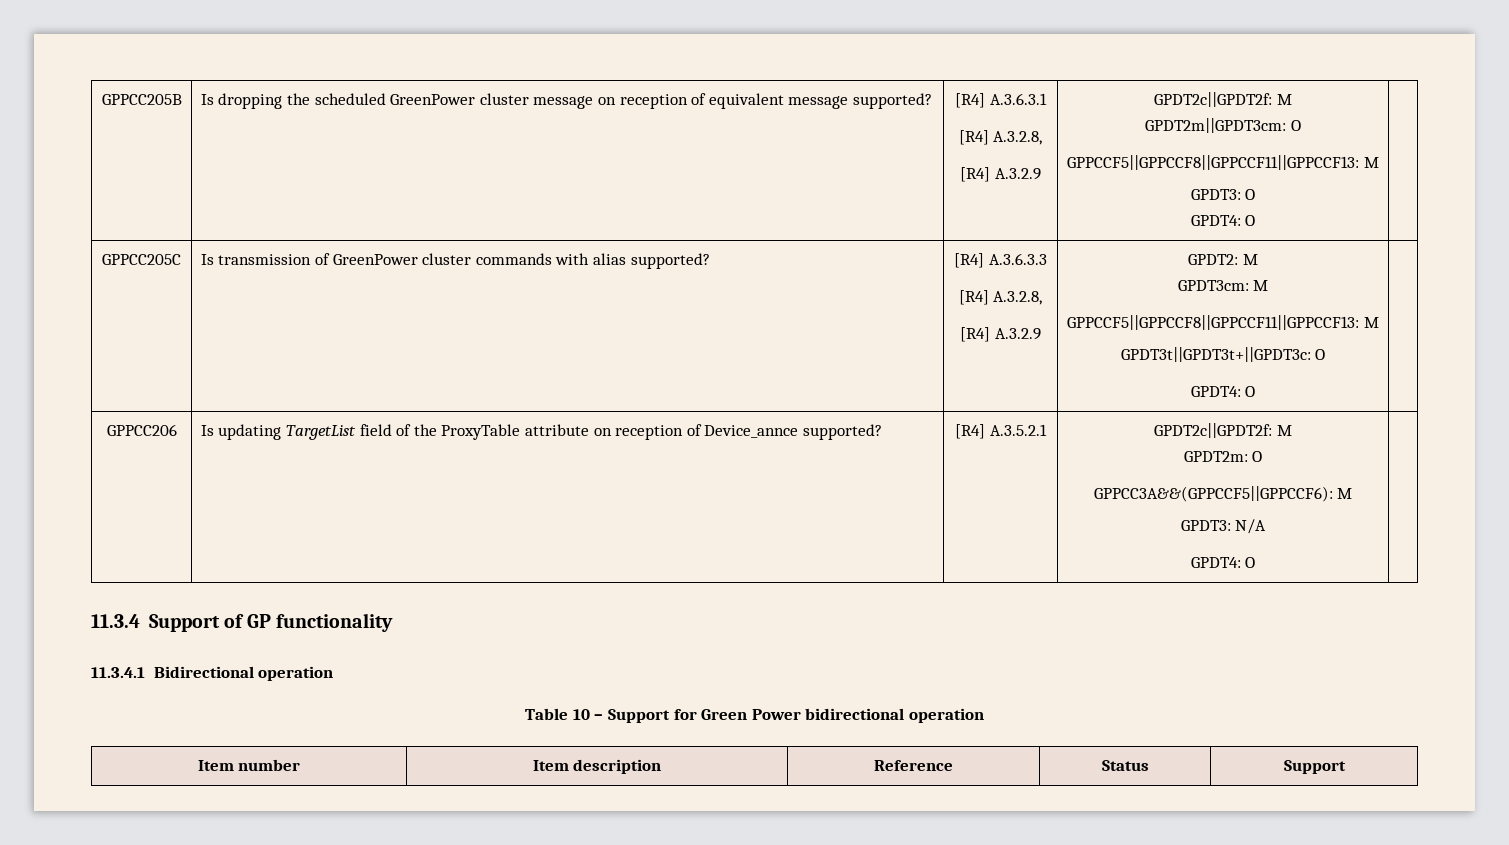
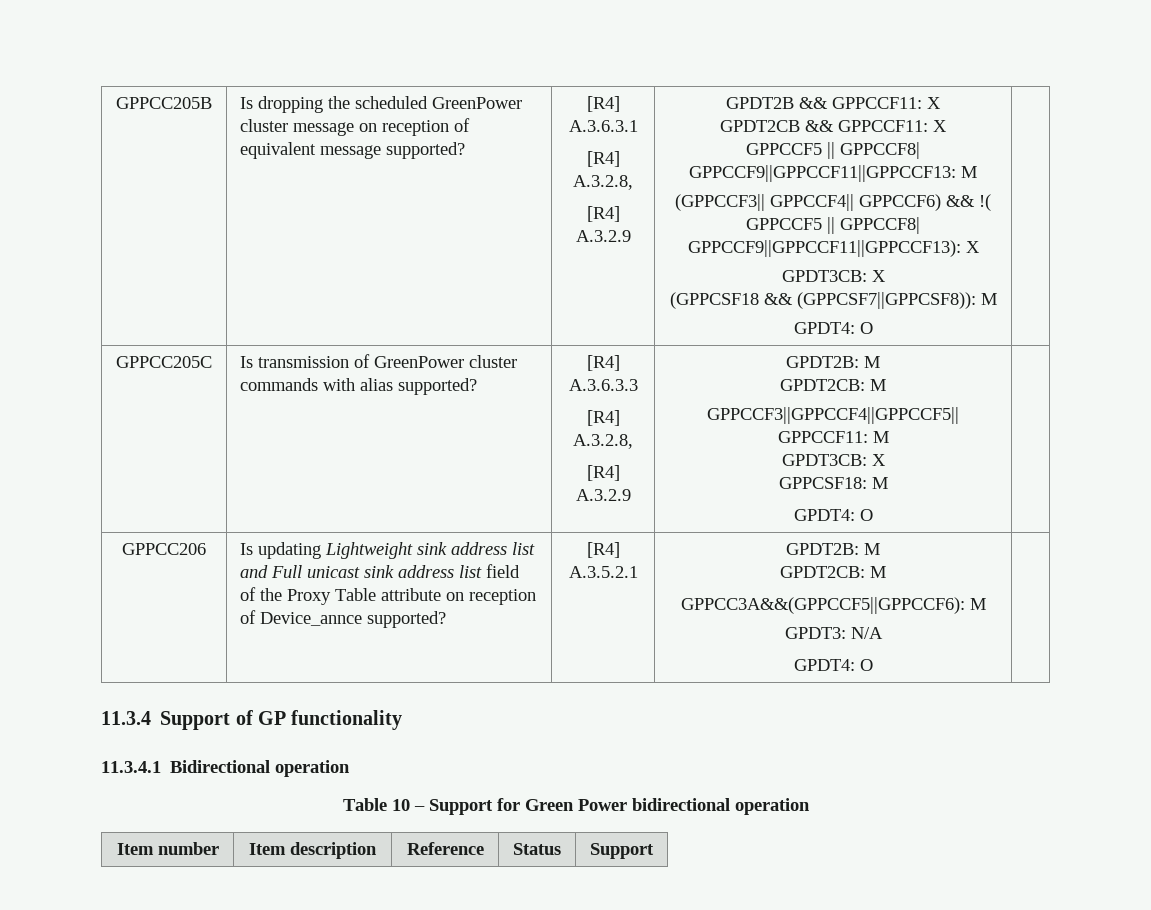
[1154,92,1292,107] [1145,118,1301,133] [1067,155,1379,170] [1190,189,1256,200] GPDT2c||GPDT2f: M // GPDT2m||GPDT3cm: O // GPPCCF5||GPPCCF8||GPPCCF11||GPPCCF13: M // GPDT3: O -> [726,97,941,109] [720,120,947,132] [746,142,920,159] [689,165,977,182] [675,194,991,211] [746,217,920,234] [687,240,980,257] [781,270,886,282] [669,292,997,309] GPDT2B && GPPCCF11: X // GPDT2CB && GPPCCF11: X // GPPCCF5 || GPPCCF8| GPPCCF9||GPPCCF11||GPPCCF13: M // (GPPCCF3|| GPPCCF4|| GPPCCF6) && !( GPPCCF5 || GPPCCF8| GPPCCF9||GPPCCF11||GPPCCF13): X // GPDT3CB: X // (GPPCSF18 && (GPPCSF7||GPPCSF8)): M
[1188,254,1258,265] [1177,280,1269,291] [1067,315,1379,330] [1120,347,1326,362] GPDT2: M // GPDT3cm: M // GPPCCF5||GPPCCF8||GPPCCF11||GPPCCF13: M // GPDT3t||GPDT3t+||GPDT3c: O -> [786,356,880,368] [780,379,886,391] [707,407,959,424] [777,431,889,443] [781,454,886,466] [778,477,888,489] GPDT2B: M // GPDT2CB: M // GPPCCF3||GPPCCF4||GPPCCF5|| GPPCCF11: M // GPDT3CB: X // GPPCSF18: M
[286,425,357,440] TargetList -> [325,542,536,559] [240,565,483,578] Lightweight sink address list and Full unicast sink address list
[441,424,521,440] ProxyTable -> [287,588,377,605] Proxy Table
[1154,423,1292,438] [1183,451,1263,462] GPDT2c||GPDT2f: M // GPDT2m: O -> [786,543,880,555] [780,566,886,578] GPDT2B: M // GPDT2CB: M

